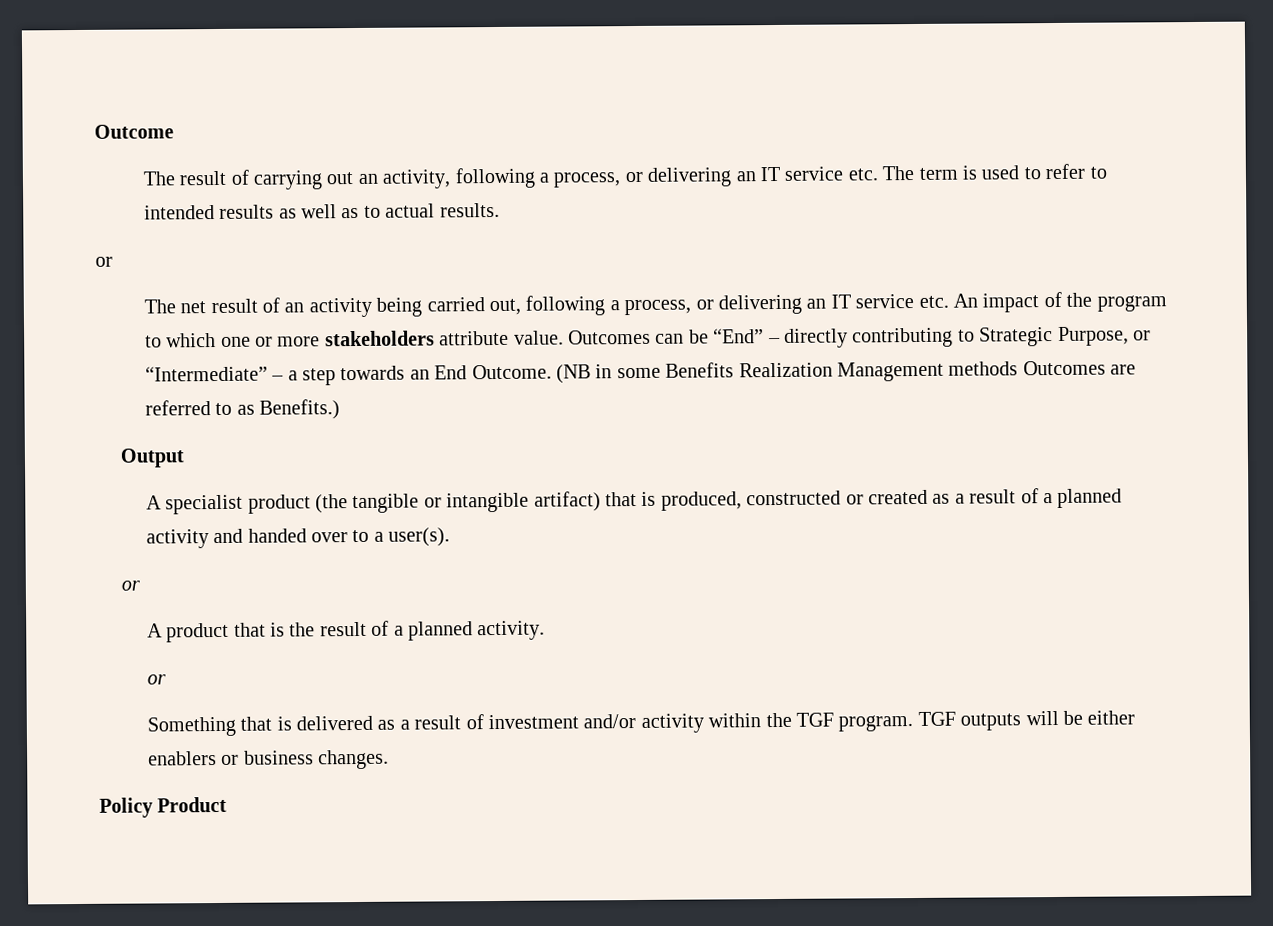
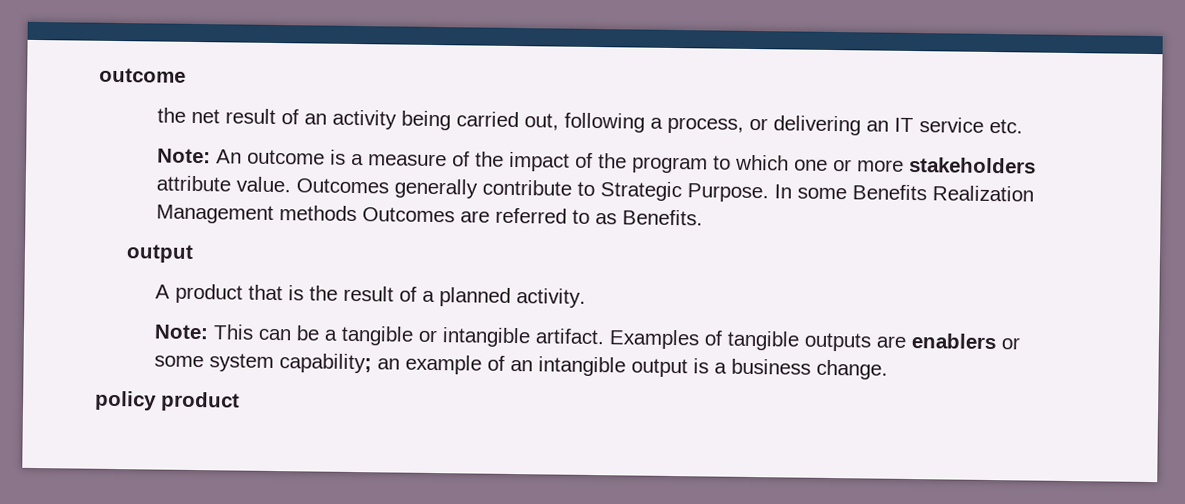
[94,124,174,139] [142,163,1107,190] [143,202,500,220] [95,256,113,267] [143,299,176,314] Outcome // The result of carrying out an activity, following a process, or delivering an IT service etc. The term is used to refer to intended results as well as to actual results. // or // The -> [99,67,186,83] [157,107,187,123] outcome // the
[952,293,978,308] An -> [157,148,505,167] // Note: An outcome is a measure of the
[655,326,1151,348] [144,364,613,386] can be “End” – directly contributing to Strategic Purpose, or “Intermediate” – a step towards an End Outcome. (NB in -> [394,178,793,203] generally contribute to Strategic Purpose. In
[258,399,340,420] [120,448,186,468] [145,488,1123,515] [145,527,451,549] [121,580,141,591] Benefits.) // Output // A specialist product (the tangible or intangible artifact) that is produced, constructed or created as a result of a planned activity and handed over to a user(s). // or -> [622,209,704,226] [125,244,194,263] Benefits. // output
[146,674,166,685] [146,710,1136,737] [147,749,389,770] [99,796,228,818] or // Something that is delivered as a result of investment and/or activity within the TGF program. TGF outputs will be either enablers or business changes. // Policy Product -> [154,324,1021,352] [154,353,889,380] [94,390,240,412] Note: This can be a tangible or intangible artifact. Examples of tangible outputs are enablers or some system capability; an example of an intangible output is a business change. // policy product

